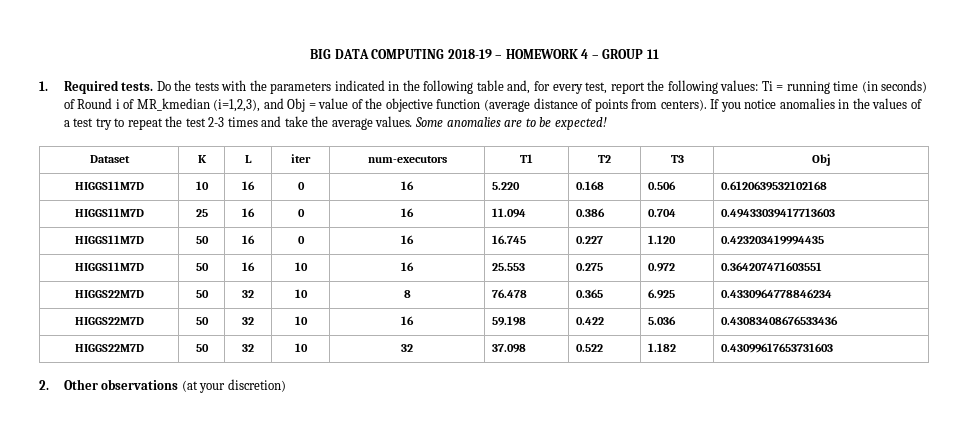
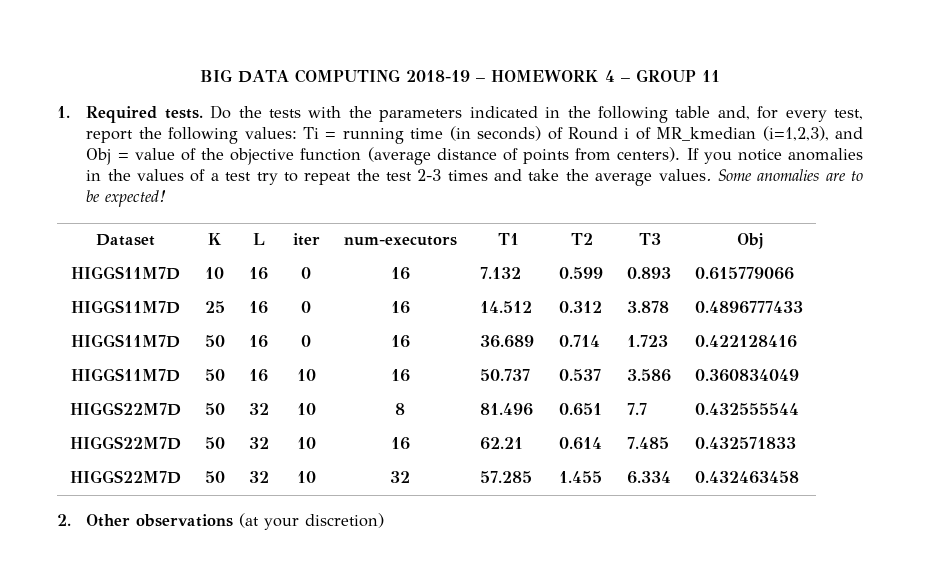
[491,182,520,190] [575,181,604,190] [647,181,676,190] [720,181,827,191] 5.220 | 0.168 | 0.506 | 0.6120639532102168 -> [479,267,521,279] [558,267,603,279] [626,267,671,279] [694,267,794,280] 7.132 | 0.599 | 0.893 | 0.615779066
[491,208,526,218] [575,208,605,217] [647,209,676,217] [720,208,835,218] 11.094 | 0.386 | 0.704 | 0.49433039417713603 -> [479,301,532,313] [558,301,602,313] [626,301,669,313] [694,301,803,314] 14.512 | 0.312 | 3.878 | 0.4896777433
[491,235,526,244] [575,236,603,244] [647,235,676,244] [720,235,824,245] 16.745 | 0.227 | 1.120 | 0.423203419994435 -> [479,335,534,348] [558,335,600,347] [626,335,668,347] [694,335,797,348] 36.689 | 0.714 | 1.723 | 0.422128416
[491,263,525,271] [575,263,603,271] [647,263,675,272] [720,262,822,271] 25.553 | 0.275 | 0.972 | 0.364207471603551 -> [479,369,530,381] [558,369,601,381] [626,369,671,382] [694,369,799,382] 50.737 | 0.537 | 3.586 | 0.360834049
[491,289,527,298] [575,289,603,298] [647,289,675,299] [720,289,832,299] 76.478 | 0.365 | 6.925 | 0.4330964778846234 -> [479,403,533,416] [558,403,602,416] [626,403,647,415] [694,403,799,415] 81.496 | 0.651 | 7.7 | 0.432555544
[491,316,526,326] [575,317,604,325] [647,316,676,325] [720,316,838,325] 59.198 | 0.422 | 5.036 | 0.43083408676533436 -> [479,437,523,450] [558,437,602,450] [626,437,669,449] [694,437,796,449] 62.21 | 0.614 | 7.485 | 0.432571833
[491,344,526,353] [575,344,603,352] [647,343,676,352] [720,343,833,353] 37.098 | 0.522 | 1.182 | 0.43099617653731603 -> [479,471,532,483] [558,471,602,483] [626,471,671,484] [694,471,799,484] 57.285 | 1.455 | 6.334 | 0.432463458

